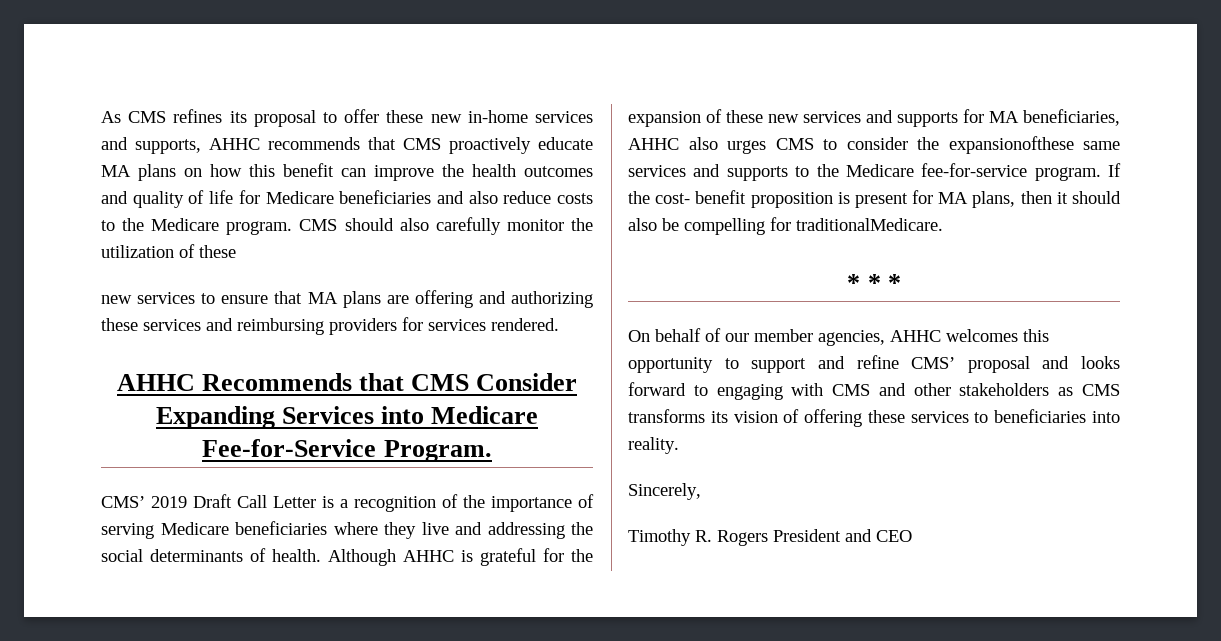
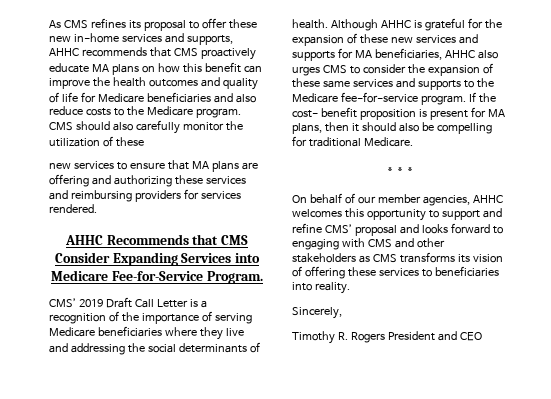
[948,136,1074,154] expansionofthese -> [427,63,493,76] [292,78,320,88] expansion of these
[796,218,943,231] traditionalMedicare. -> [308,137,413,147] traditional Medicare.

